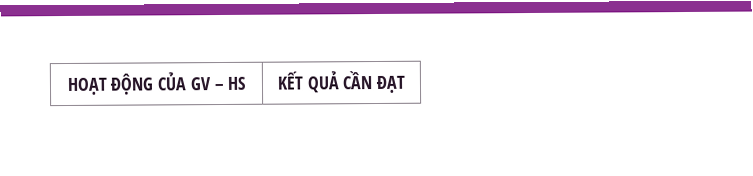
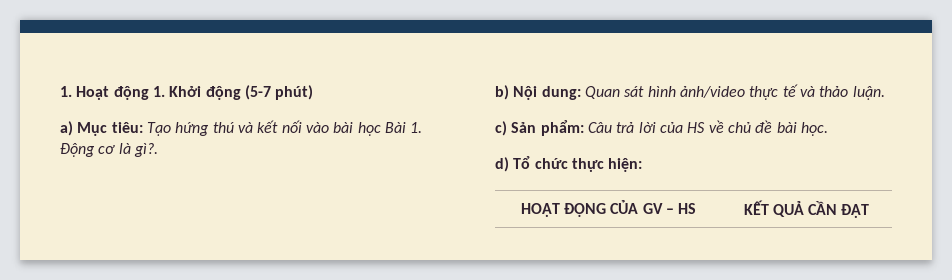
(66, 86) none -> [60,85,314,100] [60,120,423,136] [60,143,158,157] [495,84,885,100] [495,120,828,136] [495,156,643,172] 1. Hoạt động 1. Khởi động (5-7 phút) // a) Mục tiêu: Tạo hứng thú và kết nối vào bài học Bài 1. Động cơ là gì?. // b) Nội dung: Quan sát hình ảnh/video thực tế và thảo luận. // c) Sản phẩm: Câu trả lời của HS về chủ đề bài học. // d) Tổ chức thực hiện: //

